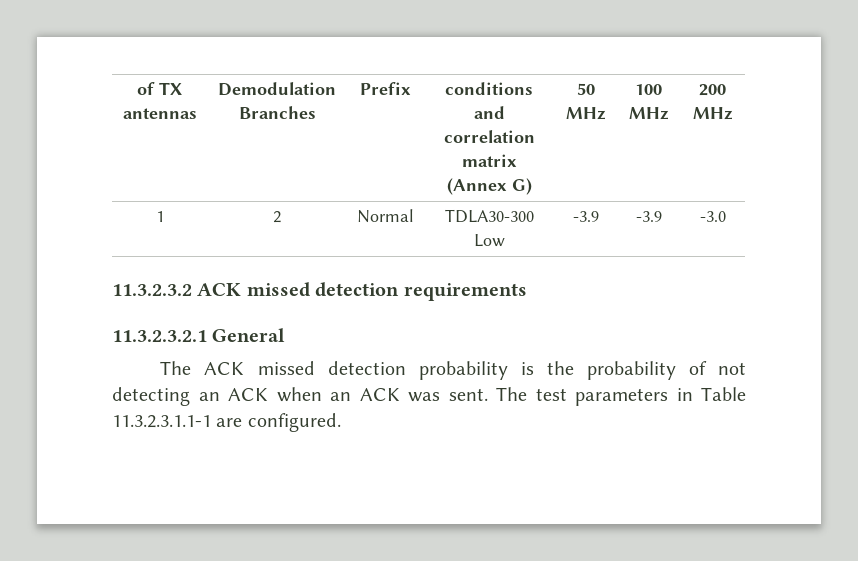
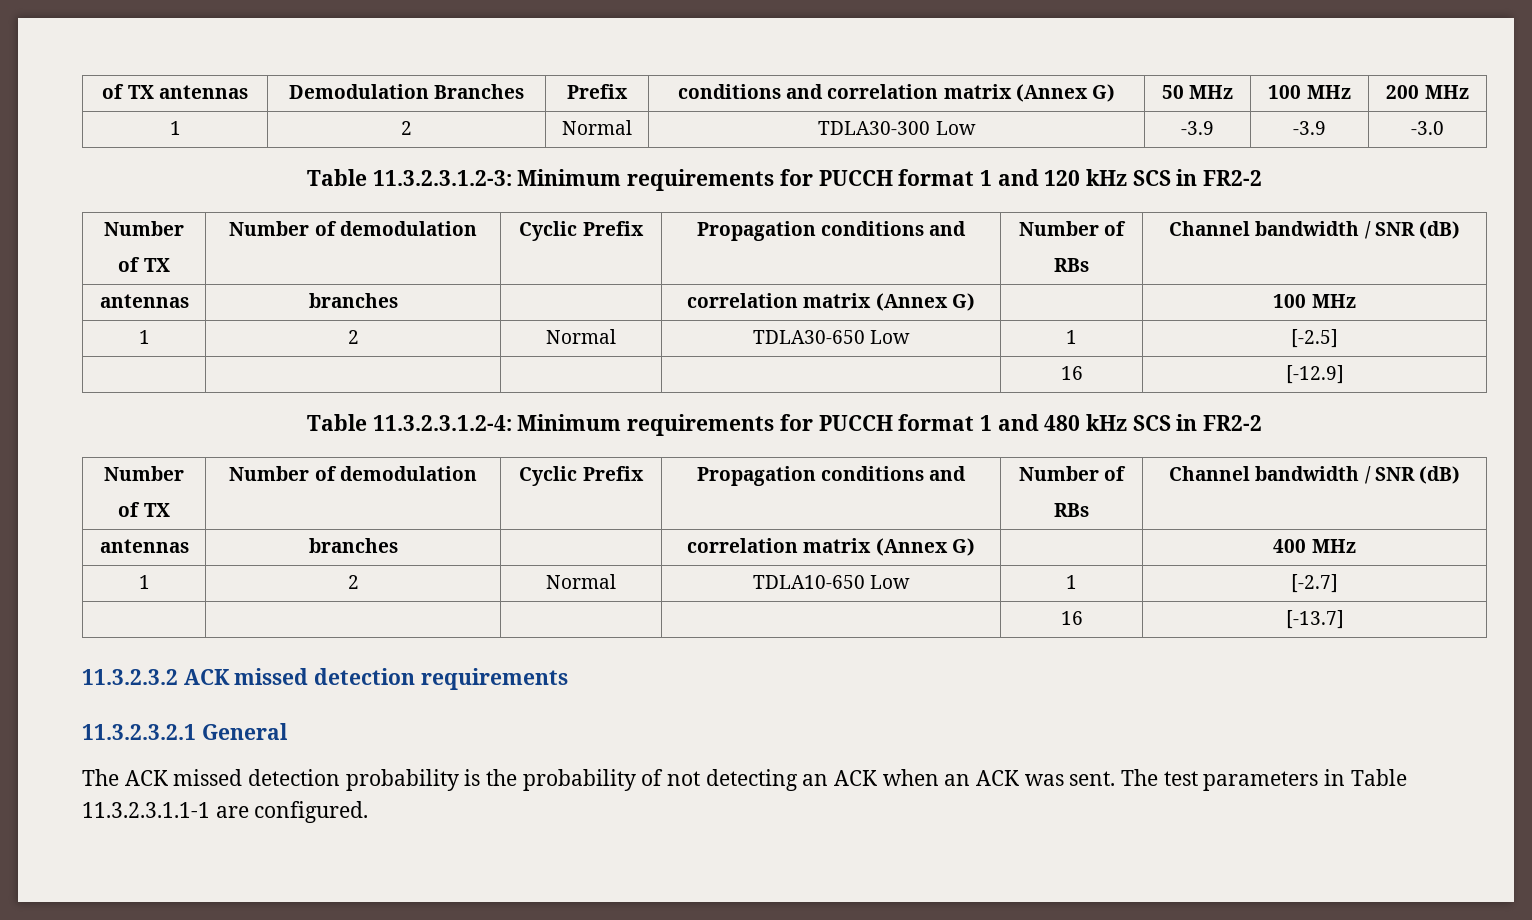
(726, 216) none -> [307,169,1262,191] [104,221,184,236] [118,257,170,272] [229,221,477,236] [519,221,644,241] [696,221,967,241] [1018,221,1127,236] [1054,258,1089,272] [1169,221,1460,239] [99,294,189,308] [308,293,398,308] [687,293,975,311] [1273,294,1356,308] [138,330,150,344] [347,330,359,344] [546,329,616,344] [752,330,911,344] [1066,330,1077,344] [1291,329,1338,348] [1060,366,1083,380] [1285,365,1344,384] [307,414,1262,436] [104,466,184,481] [118,502,170,517] [229,466,477,481] [519,466,644,486] [696,466,967,486] [1018,466,1127,481] [1054,503,1089,517] [1169,466,1460,484] [99,539,189,553] [308,538,398,553] [687,538,975,556] [1273,539,1356,553] [138,575,150,589] [347,575,359,589] [546,574,616,589] [752,575,911,589] [1066,575,1077,589] [1291,574,1338,593] [1060,611,1083,625] [1285,610,1344,629] // Table 11.3.2.3.1.2-3: Minimum requirements for PUCCH format 1 and 120 kHz SCS in FR2-2 // Number // of TX | Number of demodulation | Cyclic Prefix | Propagation conditions and | Number of // RBs | Channel bandwidth / SNR (dB) // antennas | branches | | correlation matrix (Annex G) | | 100 MHz // 1 | 2 | Normal | TDLA30-650 Low | 1 | [-2.5] // | | | | 16 | [-12.9] // Table 11.3.2.3.1.2-4: Minimum requirements for PUCCH format 1 and 480 kHz SCS in FR2-2 // Number // of TX | Number of demodulation | Cyclic Prefix | Propagation conditions and | Number of // RBs | Channel bandwidth / SNR (dB) // antennas | branches | | correlation matrix (Annex G) | | 400 MHz // 1 | 2 | Normal | TDLA10-650 Low | 1 | [-2.7] // | | | | 16 | [-13.7]

